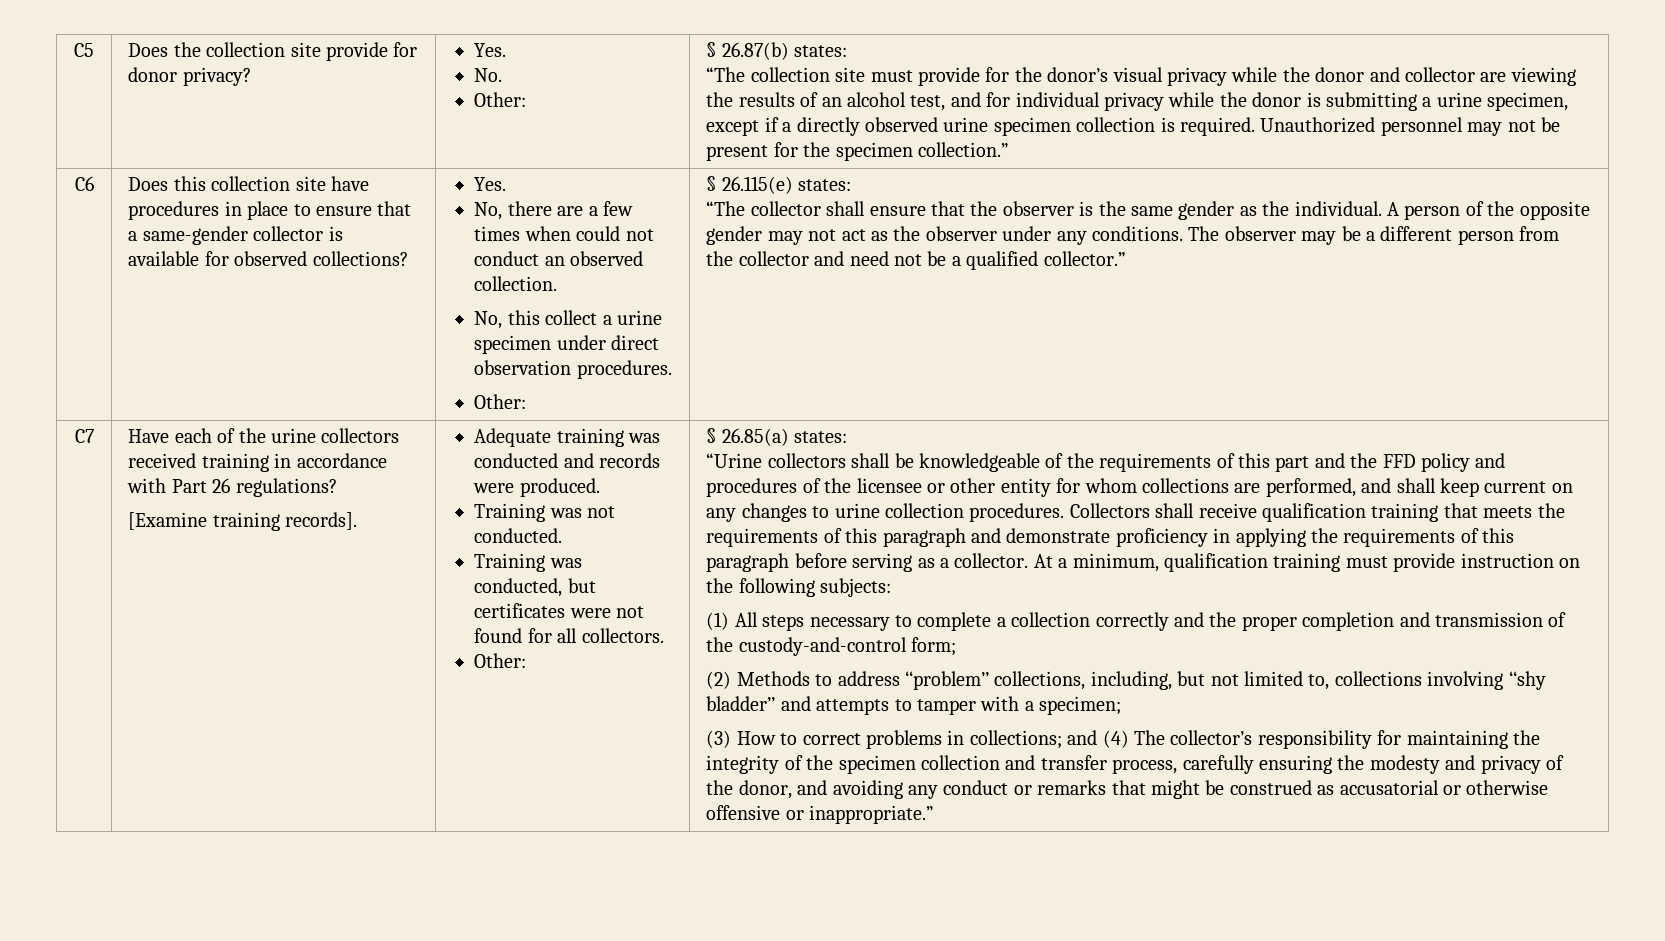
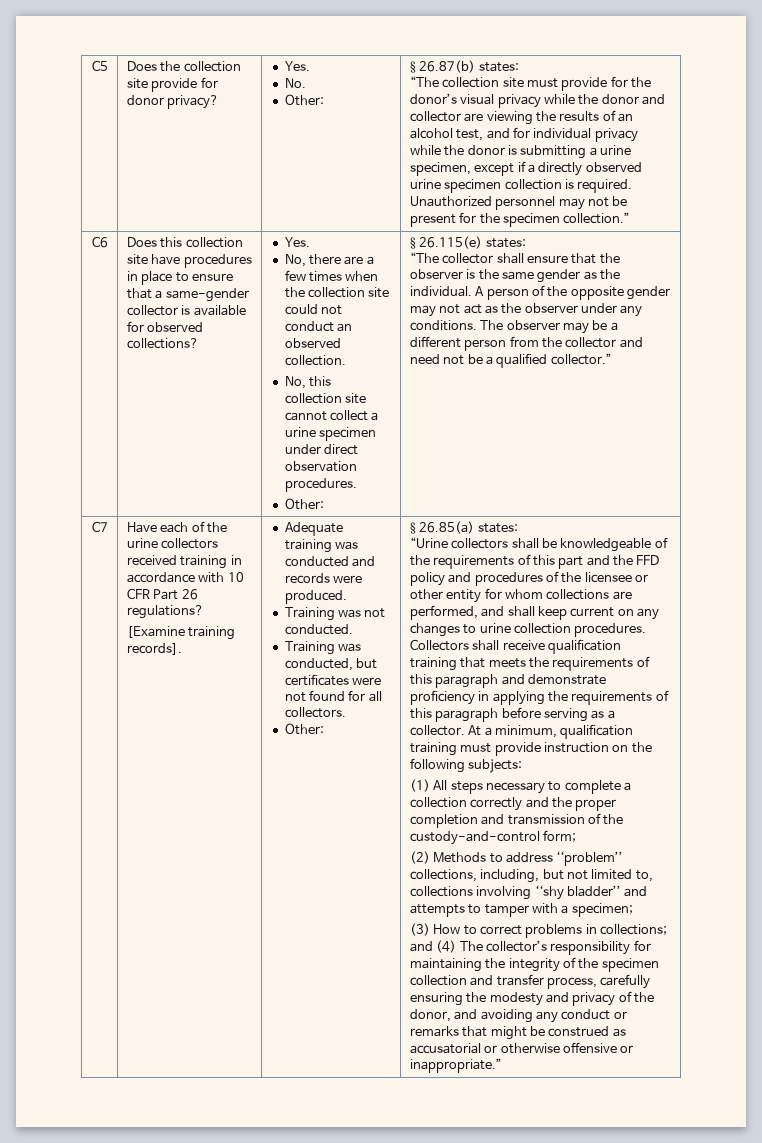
(571, 233) none -> [284,287,390,298] the collection site
(540, 317) none -> [284,393,366,404] [284,411,327,421] collection site cannot
(167, 485) none -> [227,572,244,582] [126,588,150,599] 10 CFR

